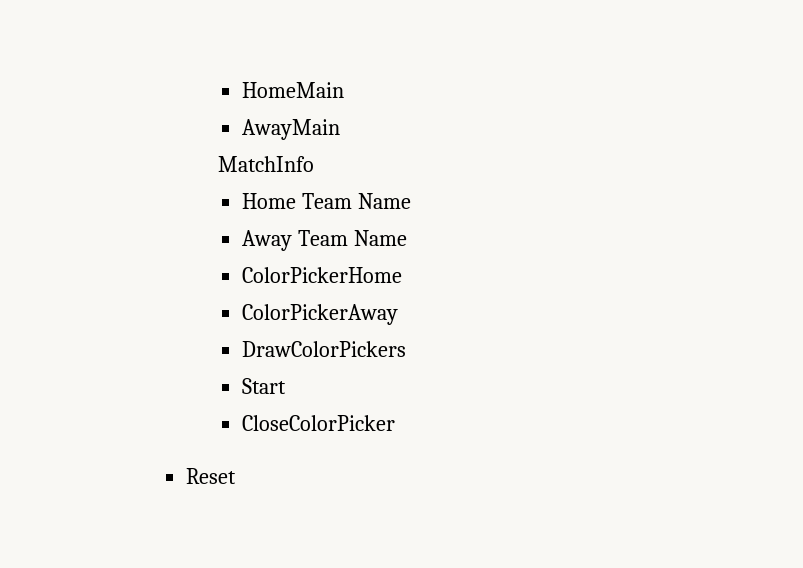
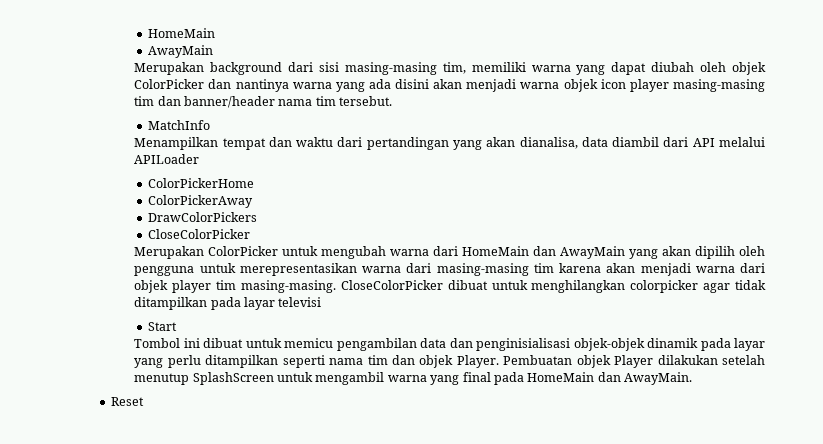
[217,156,314,172] [241,193,411,209] [241,230,407,251] [241,267,402,283] [241,304,398,325] [241,341,406,357] [241,378,286,394] [241,415,395,431] MatchInfo // Home Team Name // Away Team Name // ColorPickerHome // ColorPickerAway // DrawColorPickers // Start // CloseColorPicker -> [134,62,767,75] [134,79,765,92] [134,96,393,108] [148,120,211,130] [134,137,765,150] [134,154,200,164] [148,178,255,188] [148,195,254,208] [148,212,258,222] [148,229,251,239] [134,246,766,259] [134,263,765,276] [134,280,767,293] [134,297,322,310] [148,322,178,331] [134,338,766,351] [134,355,766,368] [134,372,693,385] Merupakan background dari sisi masing-masing tim, memiliki warna yang dapat diubah oleh objek ColorPicker dan nantinya warna yang ada disini akan menjadi warna objek icon player masing-masing tim dan banner/header nama tim tersebut. // MatchInfo // Menampilkan tempat dan waktu dari pertandingan yang akan dianalisa, data diambil dari API melalui APILoader // ColorPickerHome // ColorPickerAway // DrawColorPickers // CloseColorPicker // Merupakan ColorPicker untuk mengubah warna dari HomeMain dan AwayMain yang akan dipilih oleh pengguna untuk merepresentasikan warna dari masing-masing tim karena akan menjadi warna dari objek player tim masing-masing. CloseColorPicker dibuat untuk menghilangkan colorpicker agar tidak ditampilkan pada layar televisi // Start // Tombol ini dibuat untuk memicu pengambilan data dan penginisialisasi objek-objek dinamik pada layar yang perlu ditampilkan seperti nama tim dan objek Player. Pembuatan objek Player dilakukan setelah menutup SplashScreen untuk mengambil warna yang final pada HomeMain dan AwayMain.

